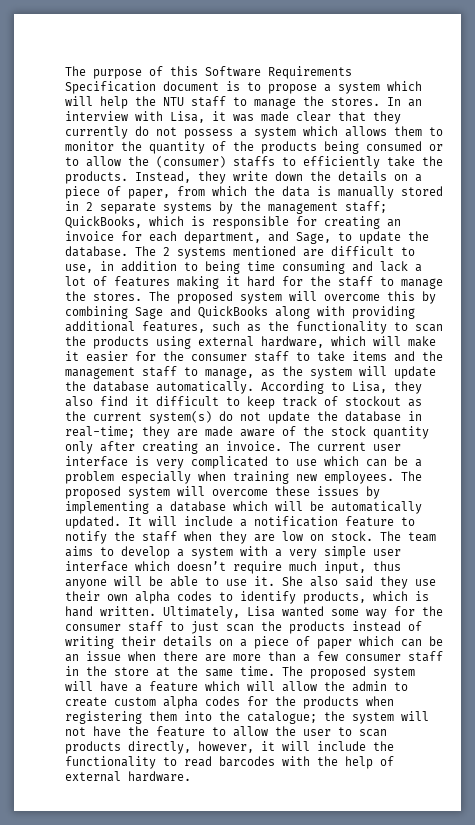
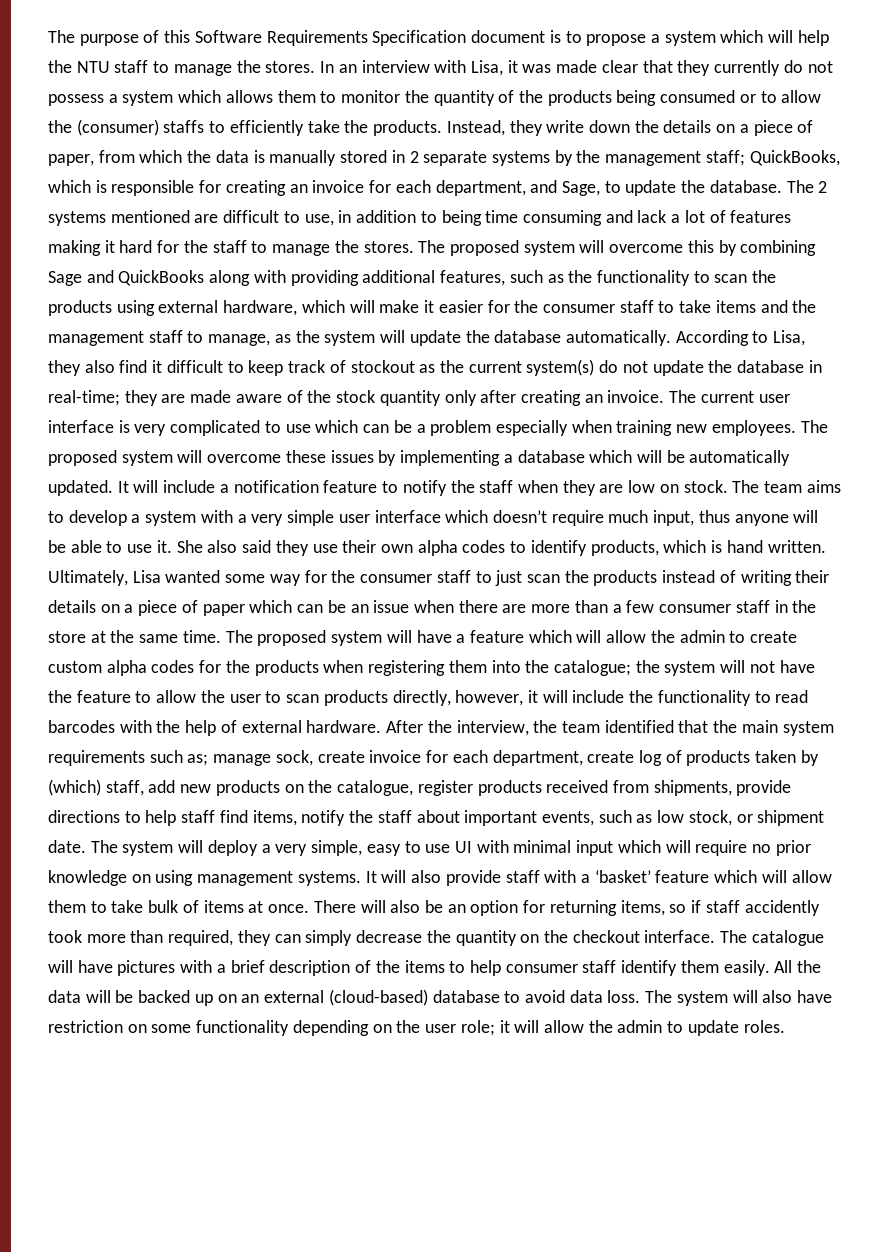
(191, 776) none -> [386,720,834,736] [48,750,819,766] [48,779,792,796] [48,810,825,826] [48,840,811,856] [48,870,832,886] [48,900,820,916] [48,930,824,946] [48,960,822,976] [48,989,833,1006] [48,1020,785,1036] After the interview, the team identified that the main system requirements such as; manage sock, create invoice for each department, create log of products taken by (which) staff, add new products on the catalogue, register products received from shipments, provide directions to help staff find items, notify the staff about important events, such as low stock, or shipment date. The system will deploy a very simple, easy to use UI with minimal input which will require no prior knowledge on using management systems. It will also provide staff with a ‘basket’ feature which will allow them to take bulk of items at once. There will also be an option for returning items, so if staff accidently took more than required, they can simply decrease the quantity on the checkout interface. The catalogue will have pictures with a brief description of the items to help consumer staff identify them easily. All the data will be backed up on an external (cloud-based) database to avoid data loss. The system will also have restriction on some functionality depending on the user role; it will allow the admin to update roles.

